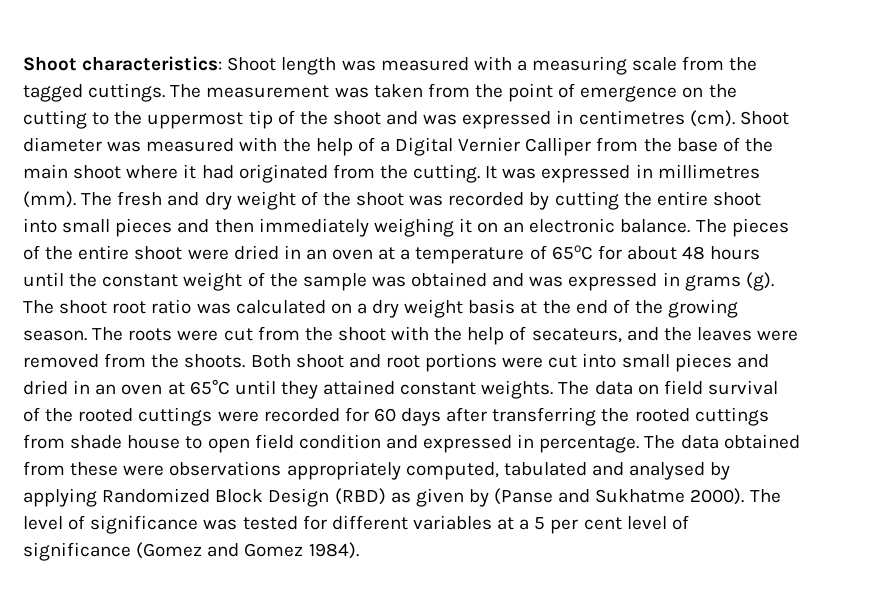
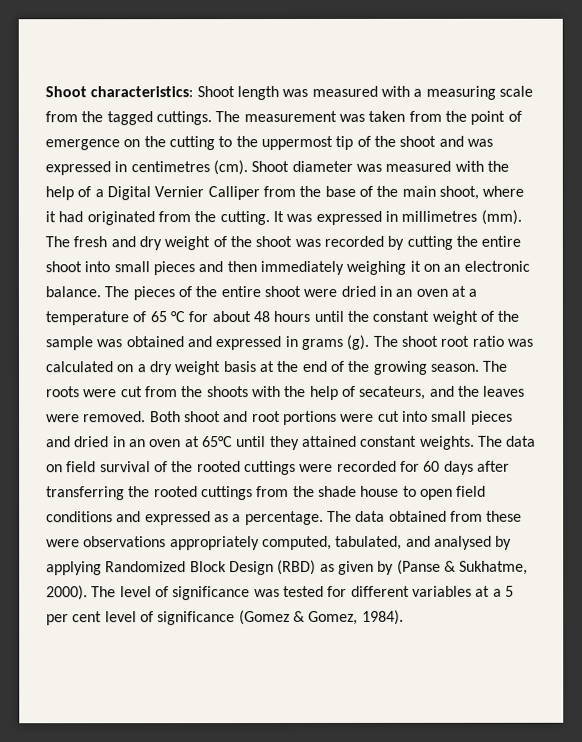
[73,165,122,179] shoot -> [438,185,479,200] shoot,
[551,245,593,260] 65oC -> [149,311,185,323] 65 °C
[529,276,564,287] was -> (212, 342) none
[337,327,386,341] shoot -> [206,386,249,398] shoots
[23,353,246,368] removed from the shoots. -> [83,411,147,423] removed.
(65, 441) none -> [292,485,315,497] the
[298,434,535,453] condition and expressed in -> [46,511,242,526] conditions and expressed as a
[503,462,587,476] tabulated -> [335,535,403,550] tabulated,
[558,489,686,503] and Sukhatme -> [443,560,529,575] & Sukhatme,
[207,543,304,557] and Gomez -> [292,610,359,625] & Gomez,

